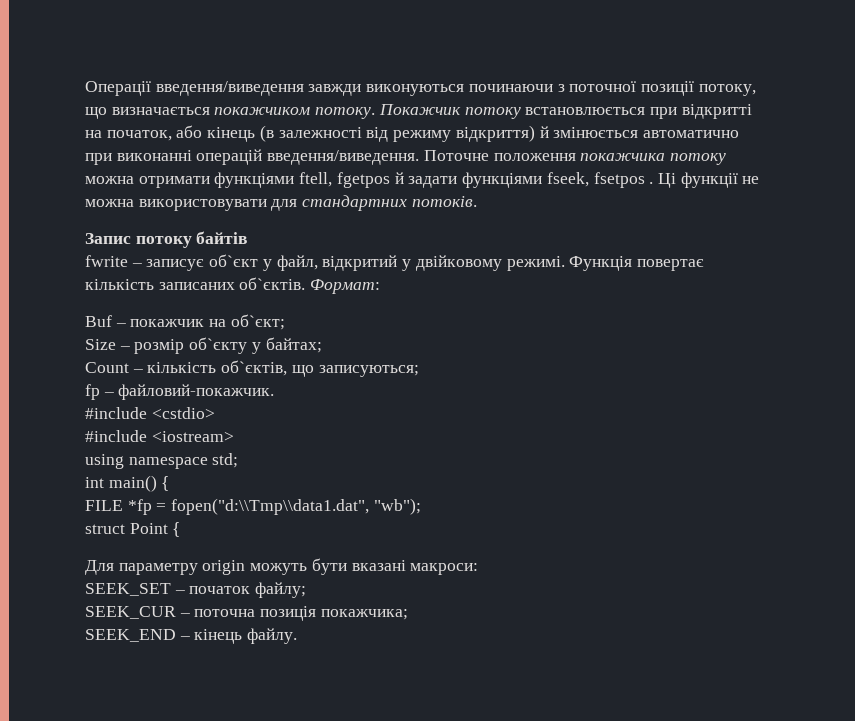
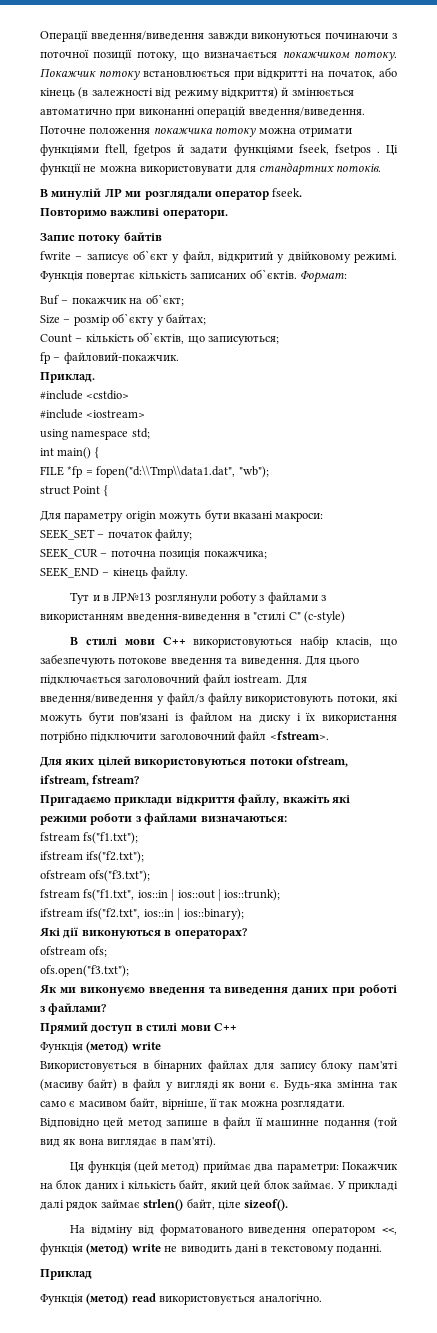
(477, 201) none -> [40,188,303,200] [40,208,228,219] // В минулій ЛР ми розглядали оператор fseek. // Повторимо важливі оператори.
(275, 392) none -> [40,372,95,383] // Приклад.
(298, 636) none -> [70,591,327,604] [40,611,345,623] [70,635,397,648] [40,654,360,667] [40,674,307,686] [40,693,398,705] [40,711,397,724] [40,730,329,743] [40,756,348,768] [40,775,140,786] [40,794,350,806] [40,813,287,825] [40,832,139,844] [40,851,145,863] [40,870,151,882] [40,889,281,901] [40,908,244,920] [40,927,247,939] [40,946,108,957] [40,965,129,977] [40,984,397,996] [40,1003,107,1015] [40,1022,237,1034] [40,1041,161,1053] [40,1059,398,1072] [40,1078,398,1091] [40,1097,345,1110] [40,1117,398,1129] [40,1136,216,1148] [70,1161,398,1173] [40,1179,398,1192] [40,1198,289,1211] [70,1224,398,1236] [40,1243,382,1255] [40,1269,92,1280] [40,1293,322,1305] // Тут и в ЛР№13 розглянули роботу з файлами з використанням введення-виведення в "стилі С" (с-style) // В стилі мови С++ використовуються набір класів, що забезпечують потокове введення та виведення. Для цього підключається заголовочний файл iostream. Для введення/виведення у файл/з файлу використовують потоки, які можуть бути пов'язані із файлом на диску і їх використання потрібно підключити заголовочний файл <fstream>. // Для яких цілей використовуються потоки ofstream, ifstream, fstream? // Пригадаємо приклади відкриття файлу, вкажіть які режими роботи з файлами визначаються: // fstream fs("f1.txt"); // ifstream ifs("f2.txt"); // ofstream ofs("f3.txt"); // fstream fs("f1.txt", ios::in | ios::out | ios::trunk); // ifstream ifs("f2.txt", ios::in | ios::binary); // Які дії виконуються в операторах? // ofstream ofs; // ofs.open("f3.txt"); // Як ми виконуємо введення та виведення даних при роботі з файлами? // Прямий доступ в стилі мови С++ // Функція (метод) write // Використовується в бінарних файлах для запису блоку пам'яті (масиву байт) в файл у вигляді як вони є. Будь-яка змінна так само є масивом байт, вірніше, її так можна розглядати. Відповідно цей метод запише в файл її машинне подання (той вид як вона виглядає в пам'яті). // Ця функція (цей метод) приймає два параметри: Покажчик на блок даних і кількість байт, який цей блок займає. У прикладі далі рядок займає strlen() байт, ціле sizeof(). // На відміну від форматованого виведення оператором <<, функція (метод) write не виводить дані в текстовому поданні. // Приклад // Функція (метод) read використовується аналогічно.

